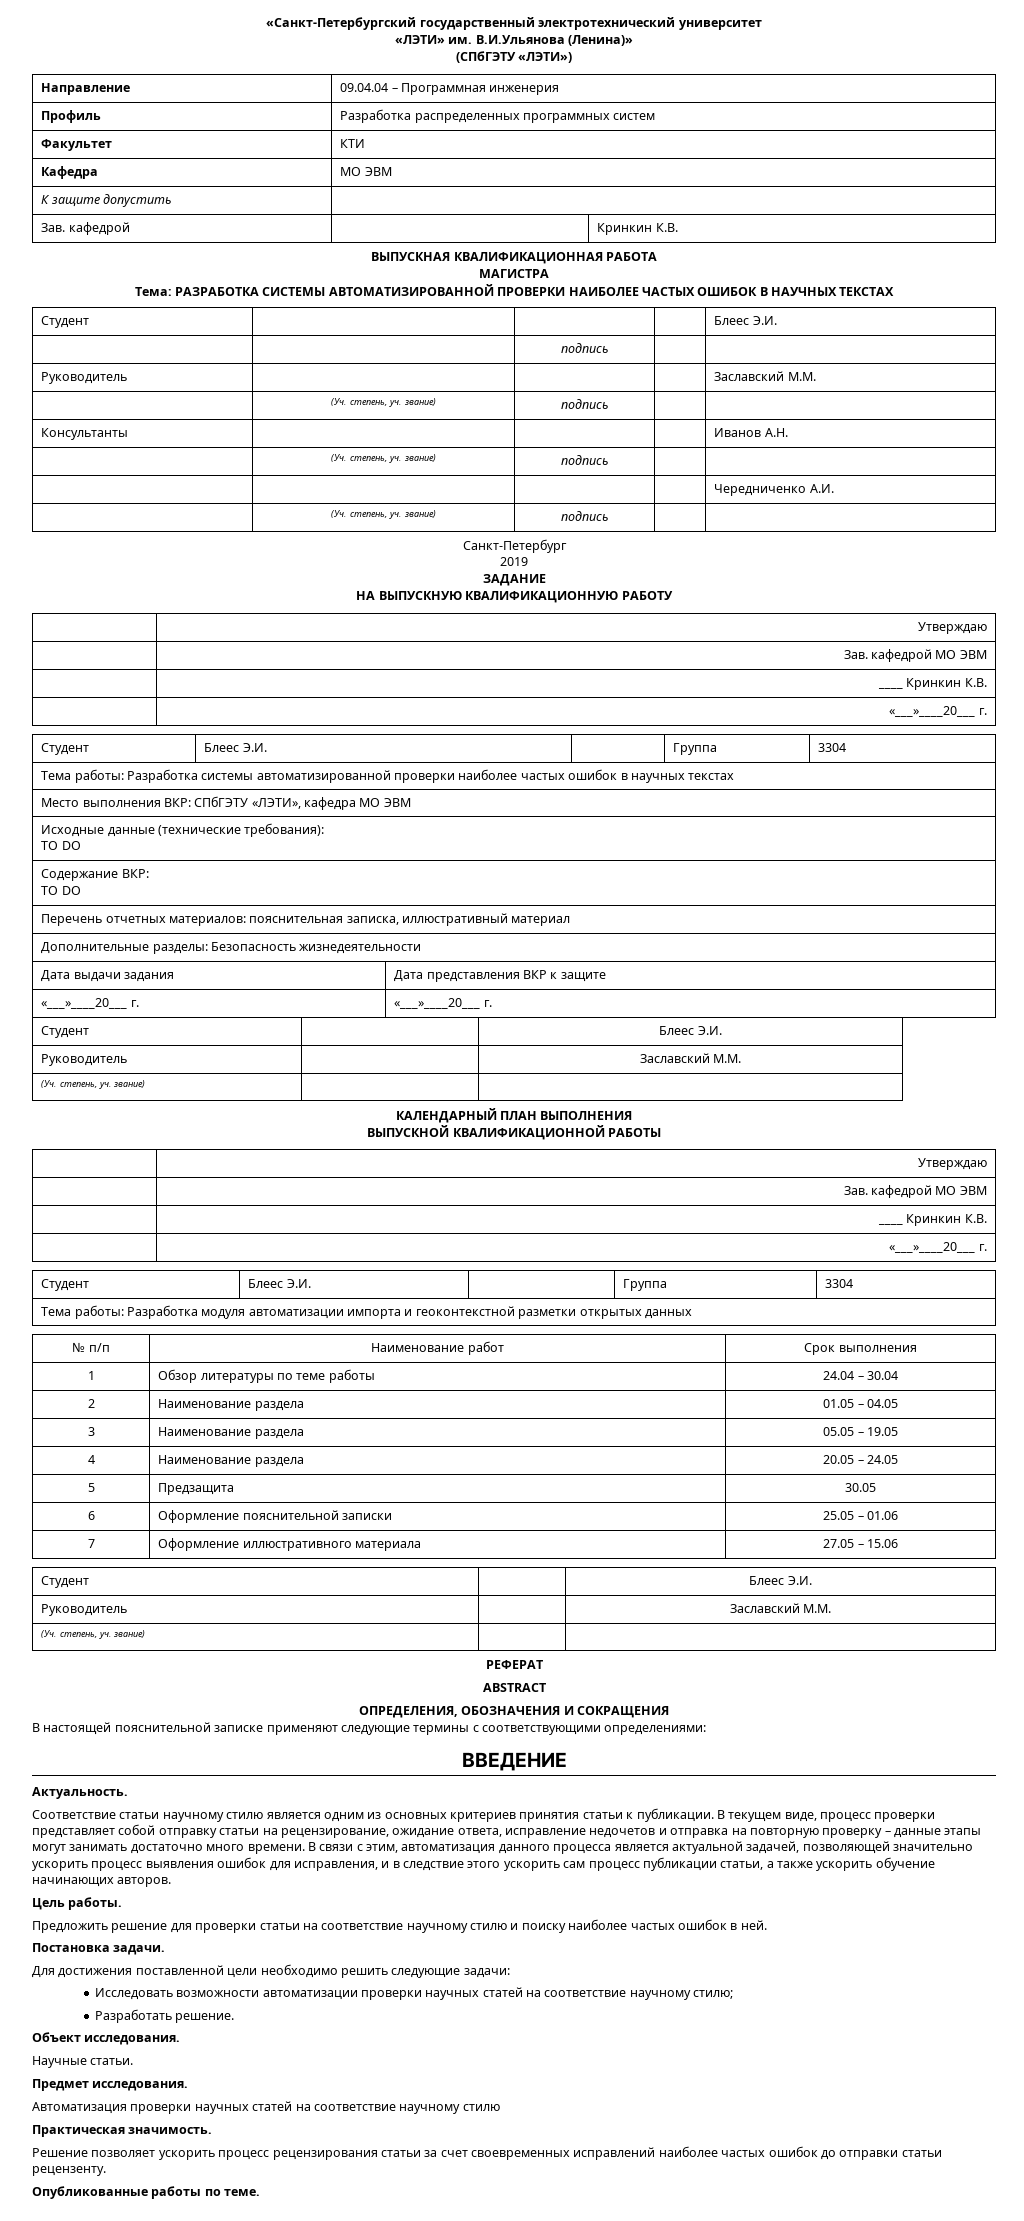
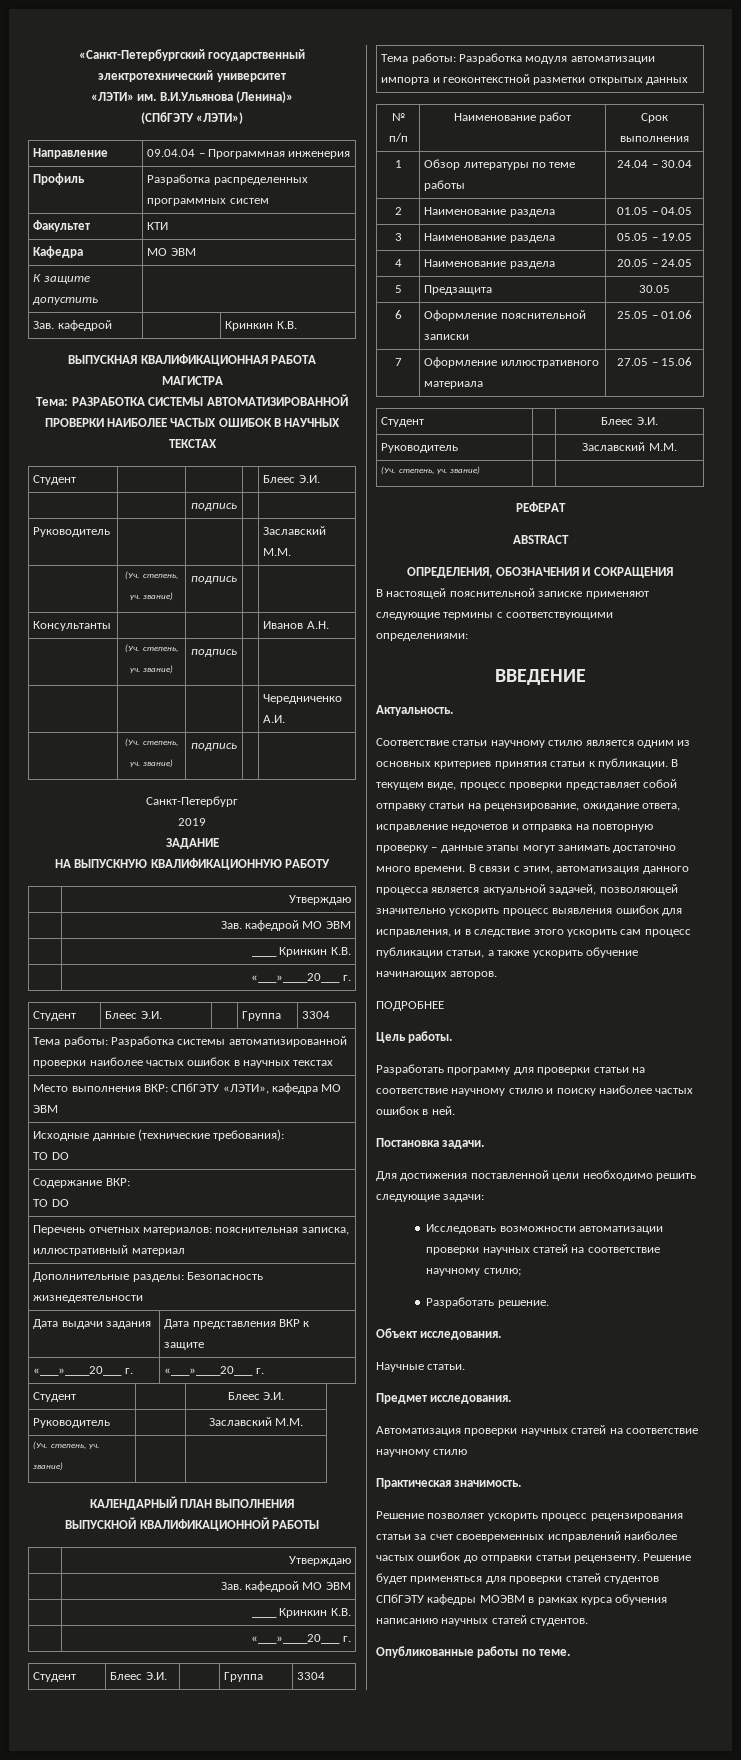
(172, 1882) none -> [376,1001,444,1011] // ПОДРОБНЕЕ
[32,1921,168,1933] Предложить решение -> [376,1064,511,1075] Разработать программу
(106, 2171) none -> [643,1553,692,1561] [376,1573,659,1584] [376,1594,668,1605] [376,1615,589,1626] Решение будет применяться для проверки статей студентов СПбГЭТУ кафедры МОЭВМ в рамках курса обучения написанию научных статей студентов.

